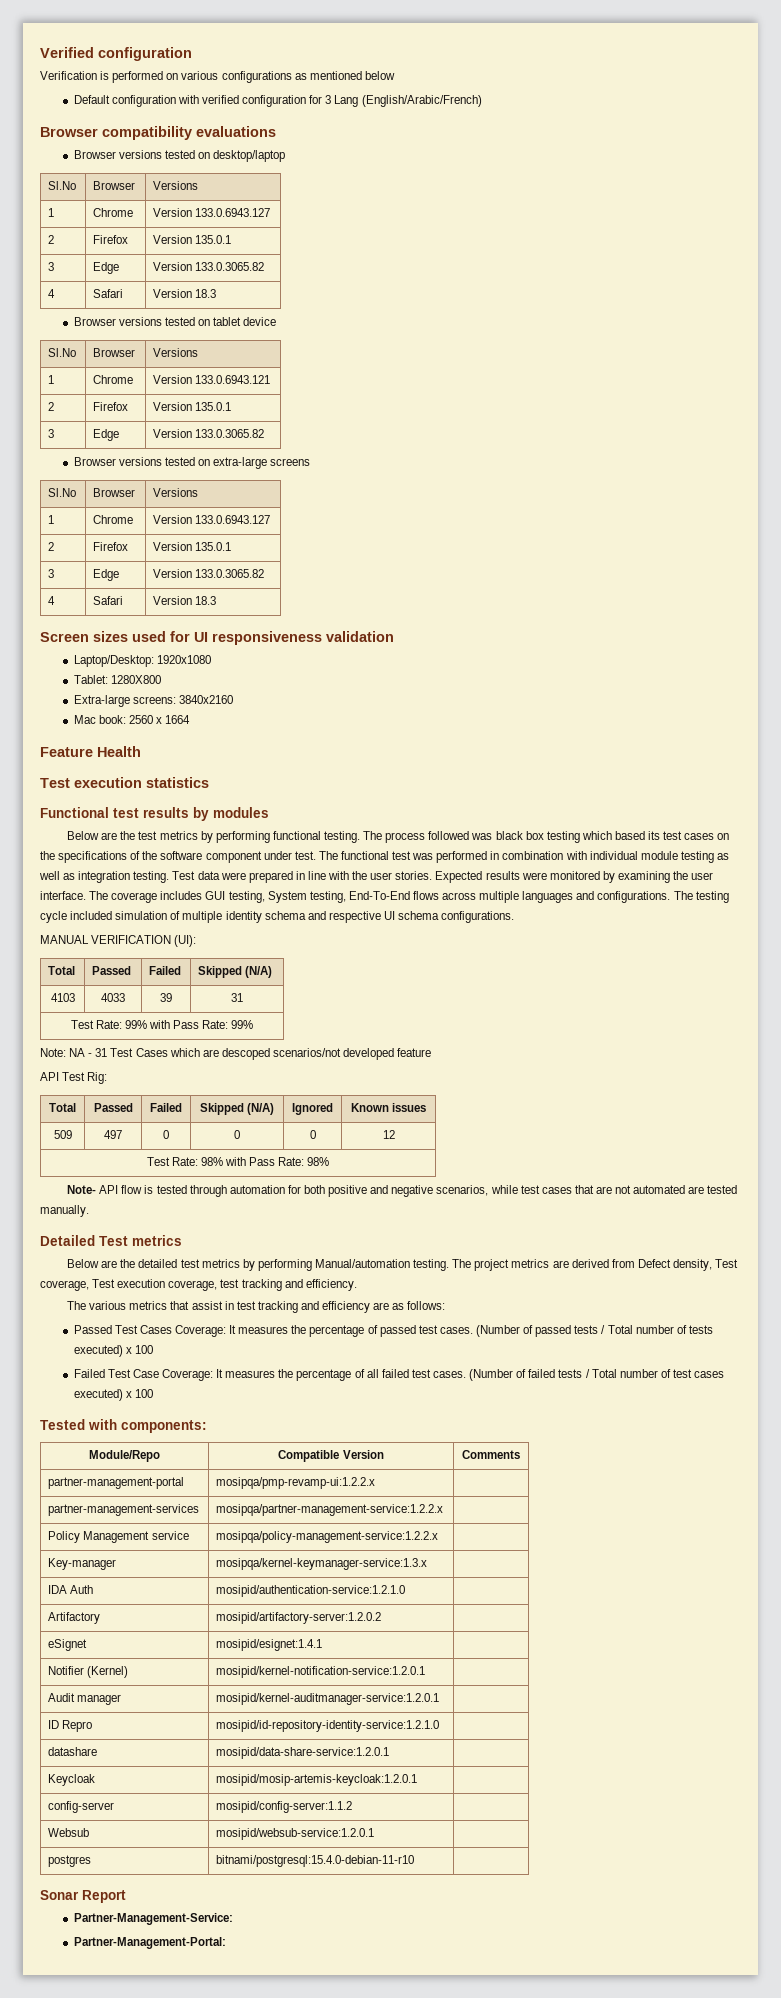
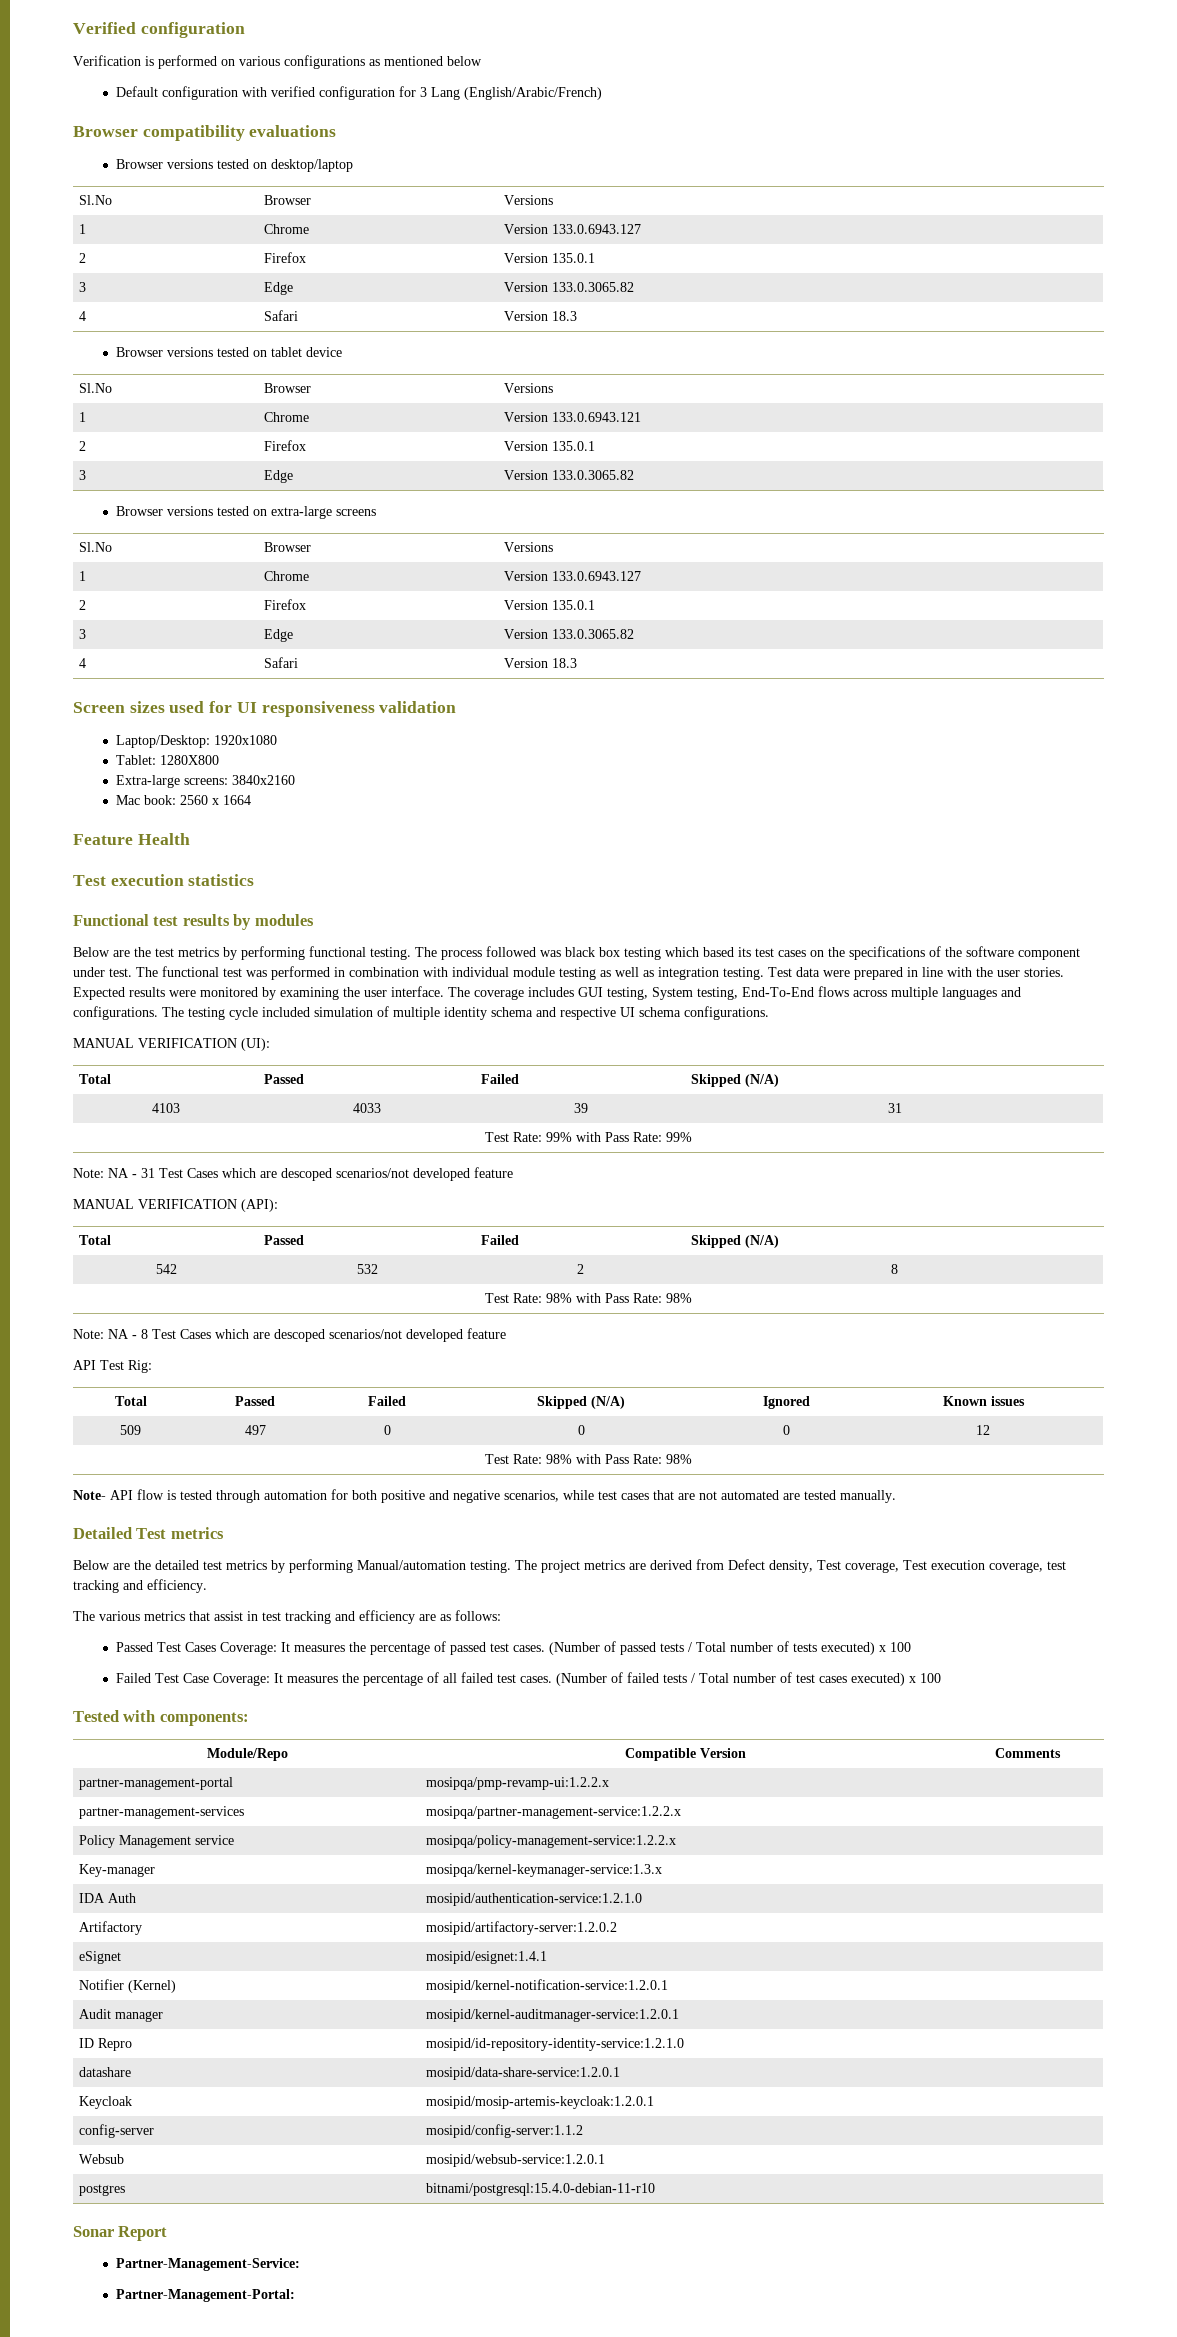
(432, 1052) none -> [73,1199,278,1212] [79,1235,112,1245] [264,1235,305,1245] [481,1235,520,1245] [691,1235,780,1248] [155,1264,177,1274] [356,1264,378,1274] [577,1264,584,1274] [890,1264,898,1274] [485,1293,692,1303] [73,1328,506,1342] // MANUAL VERIFICATION (API): // Total | Passed | Failed | Skipped (N/A) // 542 | 532 | 2 | 8 // Test Rate: 98% with Pass Rate: 98% // Note: NA - 8 Test Cases which are descoped scenarios/not developed feature

